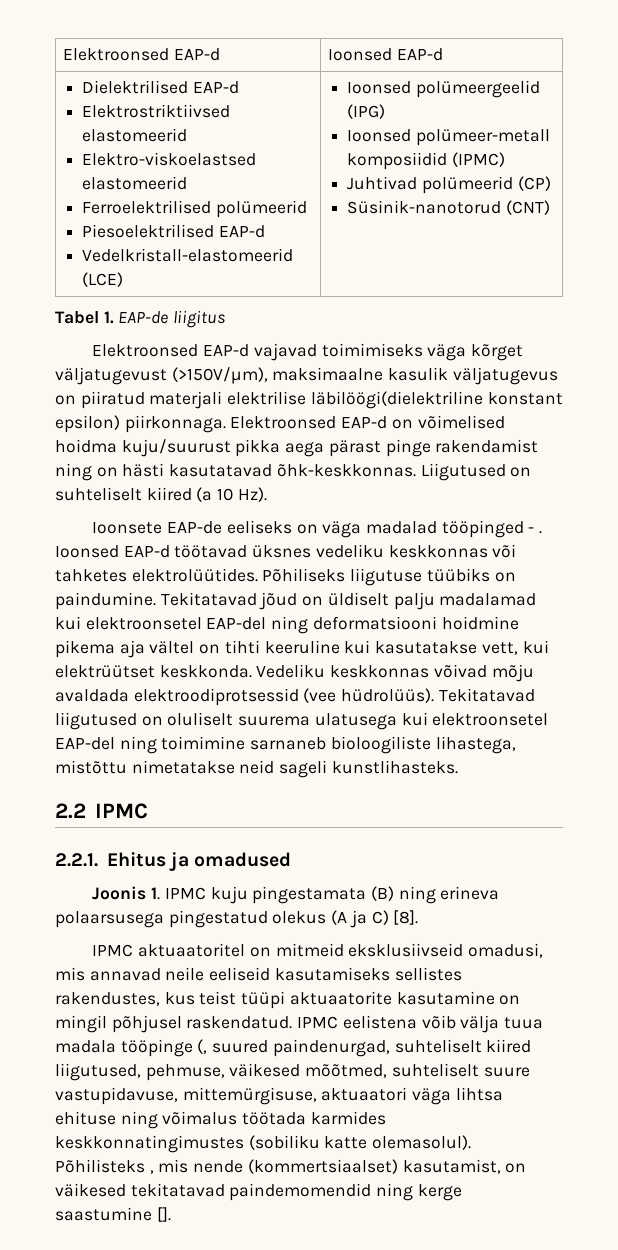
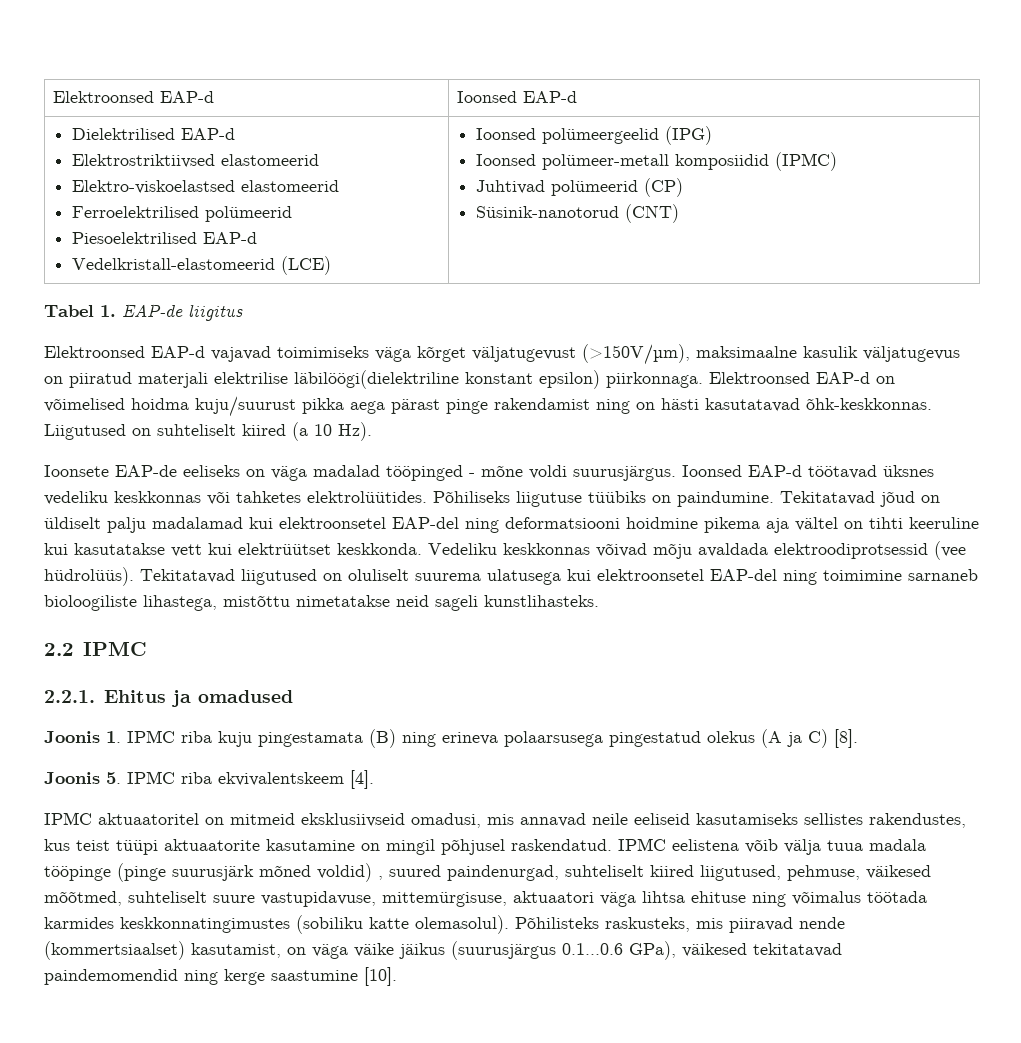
[539,531,543,534] . -> [481,465,676,481] mõne voldi suurusjärgus.
[481,642,518,655] vett, -> [171,544,202,557] vett
(206, 893) none -> [181,731,212,743] riba
(419, 917) none -> [44,770,374,789] // Joonis 5. IPMC riba ekvivalentskeem [4].
[197,1039,208,1054] (, -> [117,863,383,882] (pinge suurusjärk mõned voldid) ,
[149,1159,189,1174] , mis -> [605,917,793,933] raskusteks, mis piiravad
(527, 1168) none -> [312,941,676,960] väga väike jäikus (suurusjärgus 0.1...0.6 GPa),
[156,1207,171,1222] []. -> [364,967,397,986] [10].

